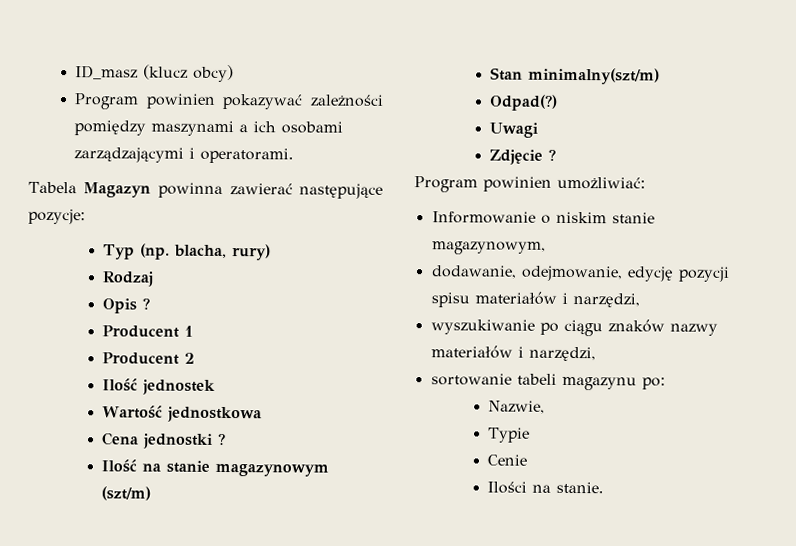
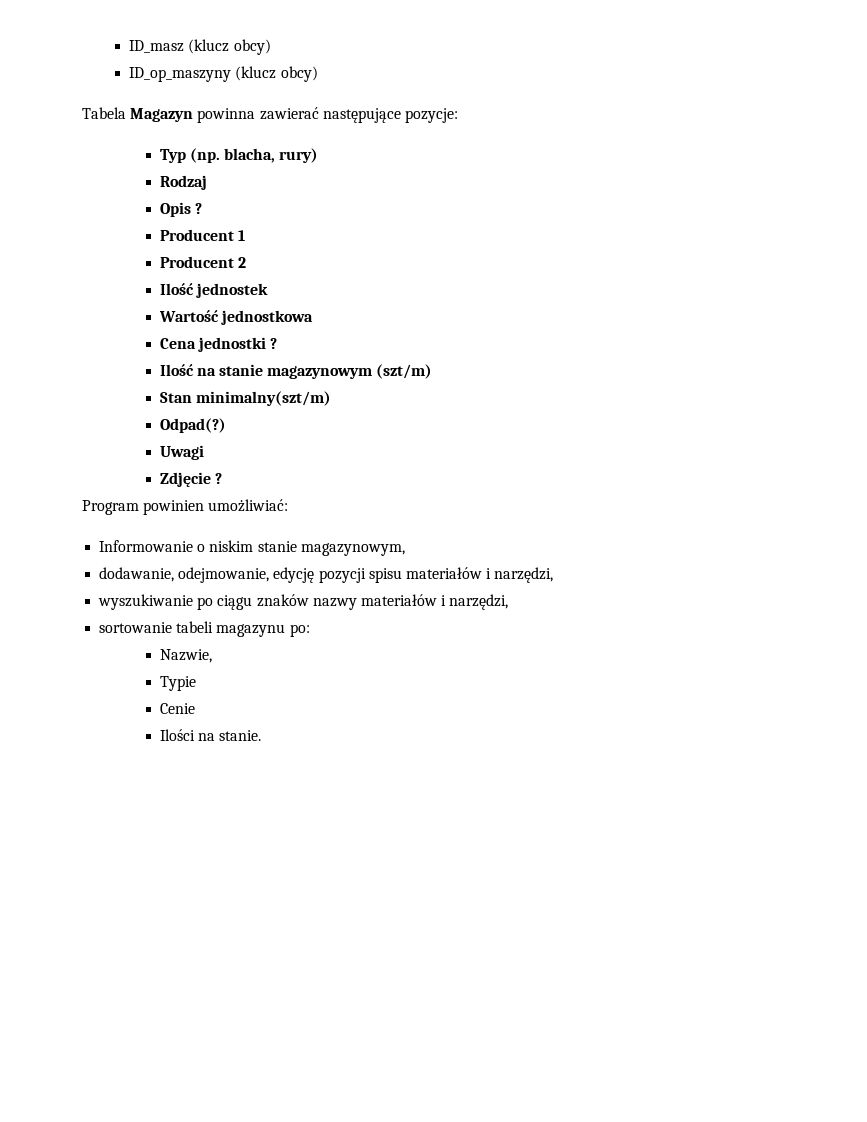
[74,93,385,110] [74,120,344,137] [74,147,295,164] Program powinien pokazywać zależności pomiędzy maszynami a ich osobami zarządzającymi i operatorami. -> [129,66,318,82] ID_op_maszyny (klucz obcy)

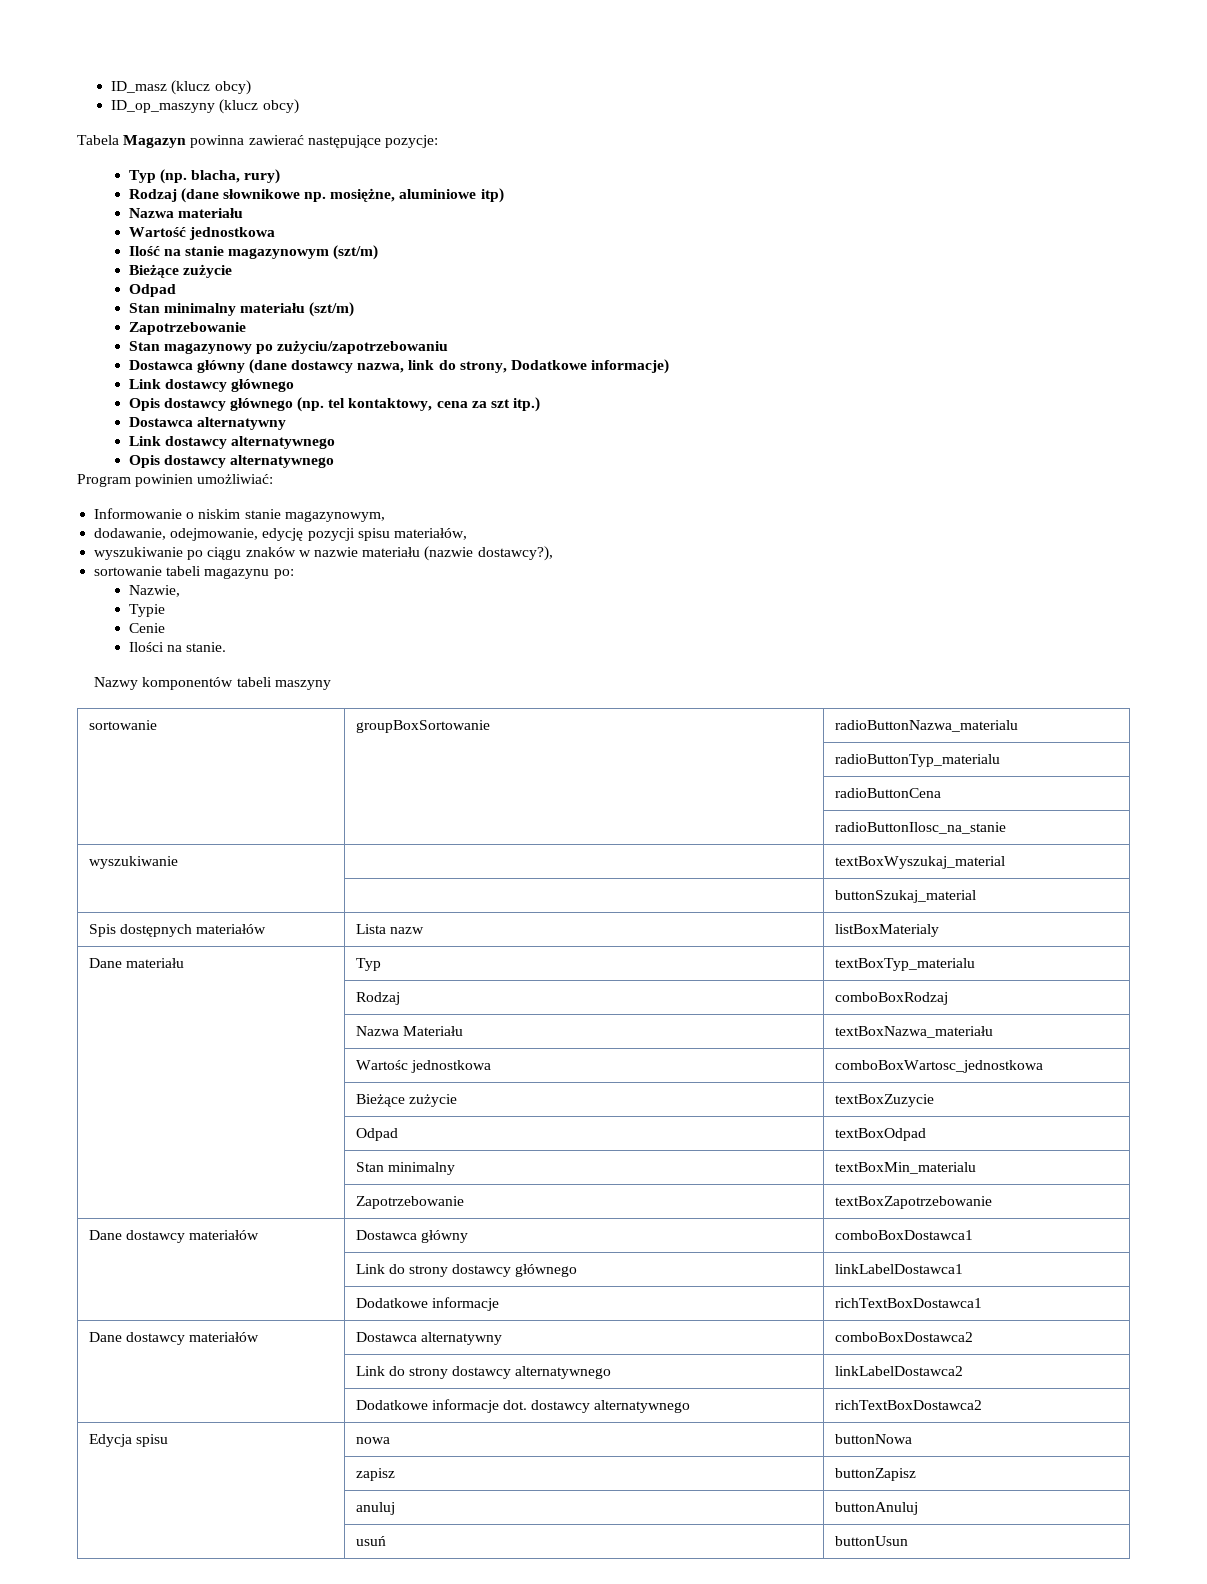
[159,202,202,217] [159,229,245,241] [159,256,246,268] [159,283,268,298] // Opis ? // Producent 1 // Producent 2 // Ilość jednostek -> [180,188,504,203] [128,208,243,218] (dane słownikowe np. mosiężne, aluminiowe itp) // Nazwa materiału
[159,337,277,352] // Cena jednostki ? -> (275, 233) none
[159,391,331,406] [159,418,226,433] [159,445,204,460] [159,472,222,487] Stan minimalny(szt/m) // Odpad(?) // Uwagi // Zdjęcie ? -> [128,264,232,278] [128,284,176,297] [128,302,355,317] [128,322,246,335] [128,340,449,354] [128,359,670,374] [128,379,294,392] [128,397,541,412] [128,417,286,430] [128,436,335,449] [128,455,334,468] Bieżące zużycie // Odpad // Stan minimalny materiału (szt/m) // Zapotrzebowanie // Stan magazynowy po zużyciu/zapotrzebowaniu // Dostawca główny (dane dostawcy nazwa, link do strony, Dodatkowe informacje) // Link dostawcy głównego // Opis dostawcy głównego (np. tel kontaktowy, cena za szt itp.) // Dostawca alternatywny // Link dostawcy alternatywnego // Opis dostawcy alternatywnego
[405,567,554,583] materiałów i narzędzi, -> [393,528,467,540] materiałów,
[312,594,509,610] nazwy materiałów i narzędzi, -> [298,546,553,561] w nazwie materiału (nazwie dostawcy?),
(261, 735) none -> [94,677,331,690] [88,720,157,730] [355,720,490,733] [834,720,1018,732] [834,754,1000,767] [834,788,941,798] [834,822,1006,834] [88,856,178,869] [834,856,1005,869] [834,890,976,903] [88,924,267,937] [355,924,424,934] [834,924,939,937] [88,958,184,968] [355,958,381,971] [834,958,975,971] [355,992,400,1005] [834,992,948,1005] [355,1026,463,1036] [834,1026,993,1038] [355,1060,491,1073] [834,1060,1043,1073] [355,1094,457,1107] [834,1094,934,1107] [355,1128,398,1141] [834,1128,926,1141] [355,1162,455,1175] [834,1162,976,1174] [355,1196,464,1209] [834,1196,992,1209] [88,1230,260,1243] [355,1230,468,1243] [834,1230,973,1240] [355,1264,578,1277] [834,1264,963,1274] [355,1297,499,1311] [834,1298,982,1308] [88,1332,260,1345] [355,1332,502,1345] [834,1332,973,1342] [355,1366,612,1379] [834,1366,963,1376] [355,1399,691,1413] [834,1400,982,1410] [88,1434,168,1447] [355,1437,390,1444] [834,1434,912,1444] [355,1468,395,1481] [834,1468,916,1481] [355,1502,395,1515] [834,1502,918,1515] [355,1536,386,1546] [834,1536,908,1546] // Nazwy komponentów tabeli maszyny // sortowanie | groupBoxSortowanie | radioButtonNazwa_materialu // | | radioButtonTyp_materialu // | | radioButtonCena // | | radioButtonIlosc_na_stanie // wyszukiwanie | | textBoxWyszukaj_material // | | buttonSzukaj_material // Spis dostępnych materiałów | Lista nazw | listBoxMaterialy // Dane materiału | Typ | textBoxTyp_materialu // | Rodzaj | comboBoxRodzaj // | Nazwa Materiału | textBoxNazwa_materiału // | Wartośc jednostkowa | comboBoxWartosc_jednostkowa // | Bieżące zużycie | textBoxZuzycie // | Odpad | textBoxOdpad // | Stan minimalny | textBoxMin_materialu // | Zapotrzebowanie | textBoxZapotrzebowanie // Dane dostawcy materiałów | Dostawca główny | comboBoxDostawca1 // | Link do strony dostawcy głównego | linkLabelDostawca1 // | Dodatkowe informacje | richTextBoxDostawca1 // Dane dostawcy materiałów | Dostawca alternatywny | comboBoxDostawca2 // | Link do strony dostawcy alternatywnego | linkLabelDostawca2 // | Dodatkowe informacje dot. dostawcy alternatywnego | richTextBoxDostawca2 // Edycja spisu | nowa | buttonNowa // | zapisz | buttonZapisz // | anuluj | buttonAnuluj // | usuń | buttonUsun

